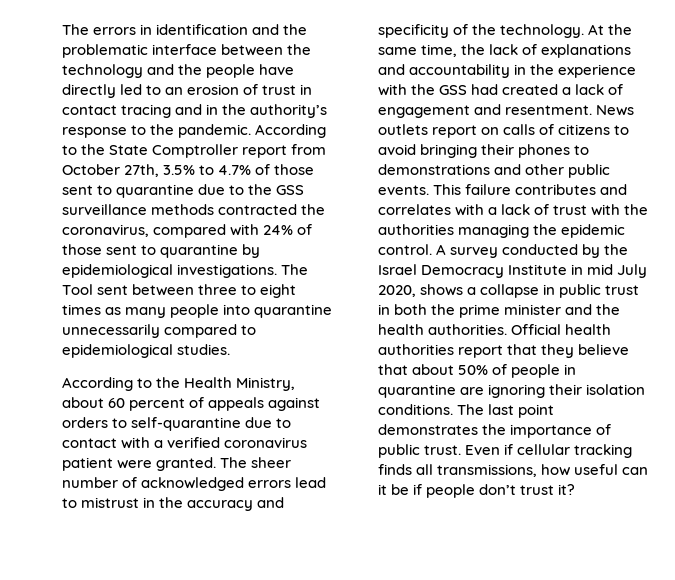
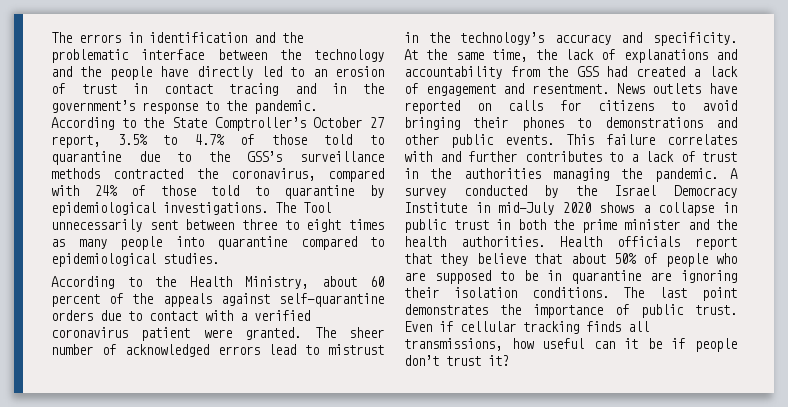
[250,104,328,118] authority’s -> [51,100,135,113] government’s
[152,144,327,158] [62,164,160,177] Comptroller report from October 27th, -> [214,117,384,131] [51,135,100,148] Comptroller’s October 27 report,
[62,185,93,195] sent -> [324,134,353,145] told
[276,185,305,195] GSS -> [247,151,283,162] GSS’s
[106,245,138,255] sent -> [211,185,240,196] told
(93, 289) none -> [51,219,142,232] unnecessarily
[62,324,160,338] unnecessarily -> (287, 243) none
(205, 402) none -> [132,293,154,304] the
[62,417,242,431] orders to self-quarantine -> [279,293,384,307] [51,310,93,321] self-quarantine orders
(184, 502) none -> [460,32,545,45] technology’s
[378,24,585,38] specificity of the technology. -> [653,32,737,46] specificity.
[514,64,637,78] [378,84,407,96] in the experience with -> [510,66,540,77] from
[432,125,478,138] report -> [709,83,737,94] [404,100,460,114] have reported
[539,124,555,135] of -> [560,100,581,111] for
[515,184,628,195] [378,204,485,216] contributes and correlates with -> [667,134,737,145] [404,151,623,162] correlates with and further contributes to
[591,204,621,216] with -> [404,168,418,179] in
[561,224,626,238] [378,244,432,255] epidemic control. -> [654,168,718,182] pandemic.
[587,264,648,278] [378,285,416,297] mid July 2020, -> [498,202,591,215] mid-July 2020
[511,324,612,335] [378,344,454,355] Official health authorities -> [560,236,680,247] Health officials
(561, 371) none -> [716,253,737,264] [404,270,538,284] who are supposed to be

